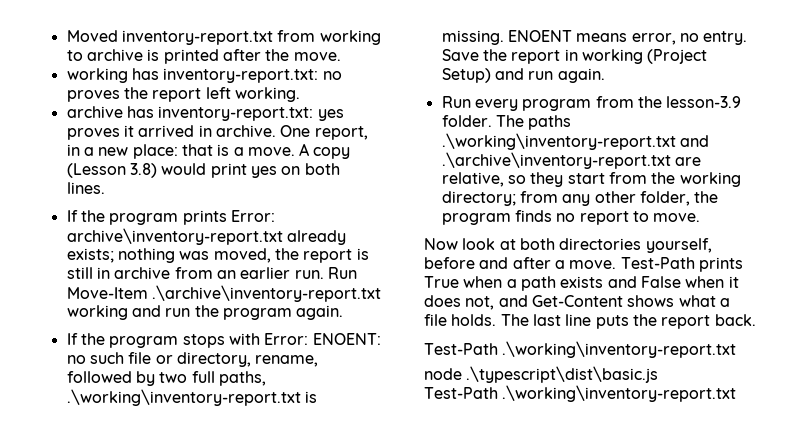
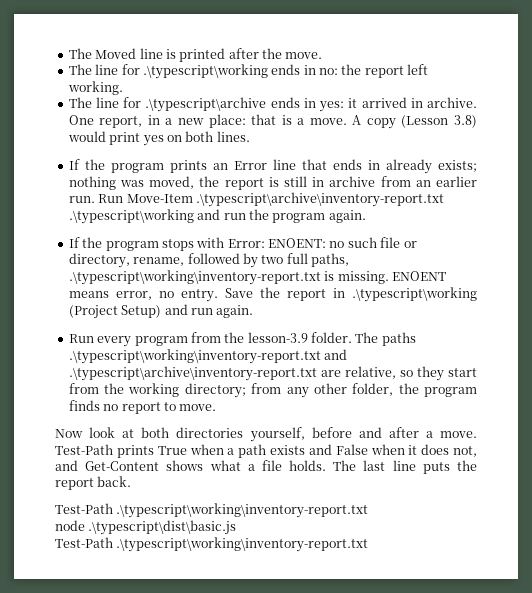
[66,30,381,45] [66,49,143,61] Moved inventory-report.txt from working to archive -> [68,48,163,59] The Moved line
[66,68,342,83] [66,87,300,102] [66,106,344,121] [66,128,120,140] working has inventory-report.txt: no proves the report left working. // archive has inventory-report.txt: yes proves -> [68,64,429,79] [67,81,123,95] [68,97,345,112] The line for .\typescript\working ends in no: the report left working. // The line for .\typescript\archive ends in yes:
[230,210,275,222] [66,228,283,245] Error: archive\inventory-report.txt -> [212,159,380,170] an Error line that ends in
[151,285,381,302] [66,305,128,320] .\archive\inventory-report.txt working -> [195,192,444,207] [68,209,194,224] .\typescript\archive\inventory-report.txt .\typescript\working
[66,389,301,406] .\working\inventory-report.txt -> [68,270,321,285] .\typescript\working\inventory-report.txt
[581,49,643,64] working -> [352,287,477,302] .\typescript\working
[441,133,709,150] [441,152,671,169] .\working\inventory-report.txt and .\archive\inventory-report.txt -> [68,349,348,364] [68,366,317,381] .\typescript\working\inventory-report.txt and .\typescript\archive\inventory-report.txt
[502,341,737,358] .\working\inventory-report.txt -> [116,503,369,518] .\typescript\working\inventory-report.txt
[502,385,737,402] .\working\inventory-report.txt -> [116,537,369,552] .\typescript\working\inventory-report.txt

